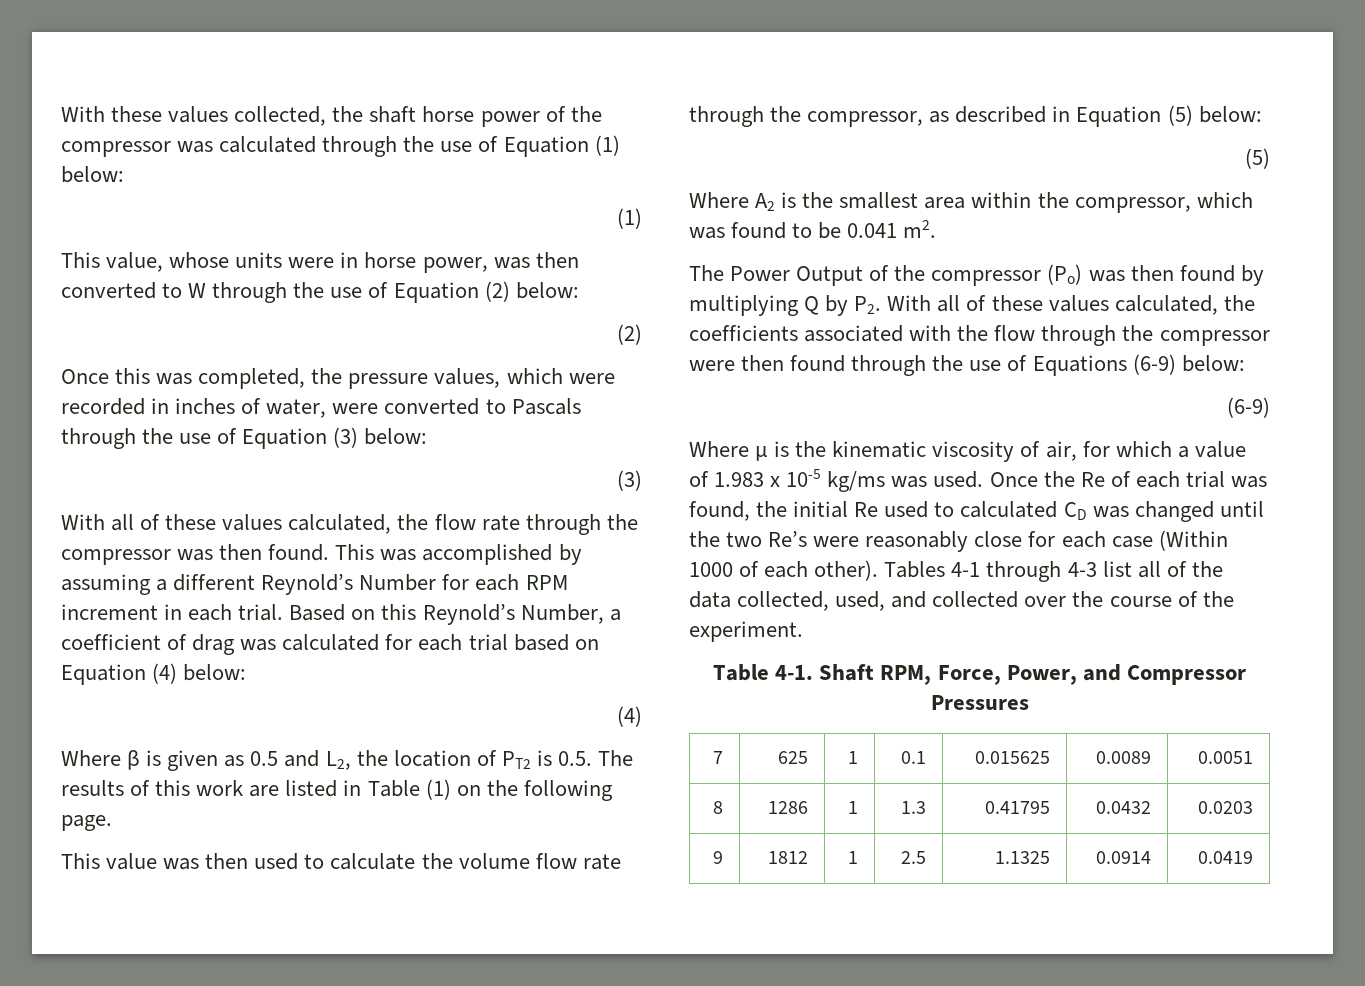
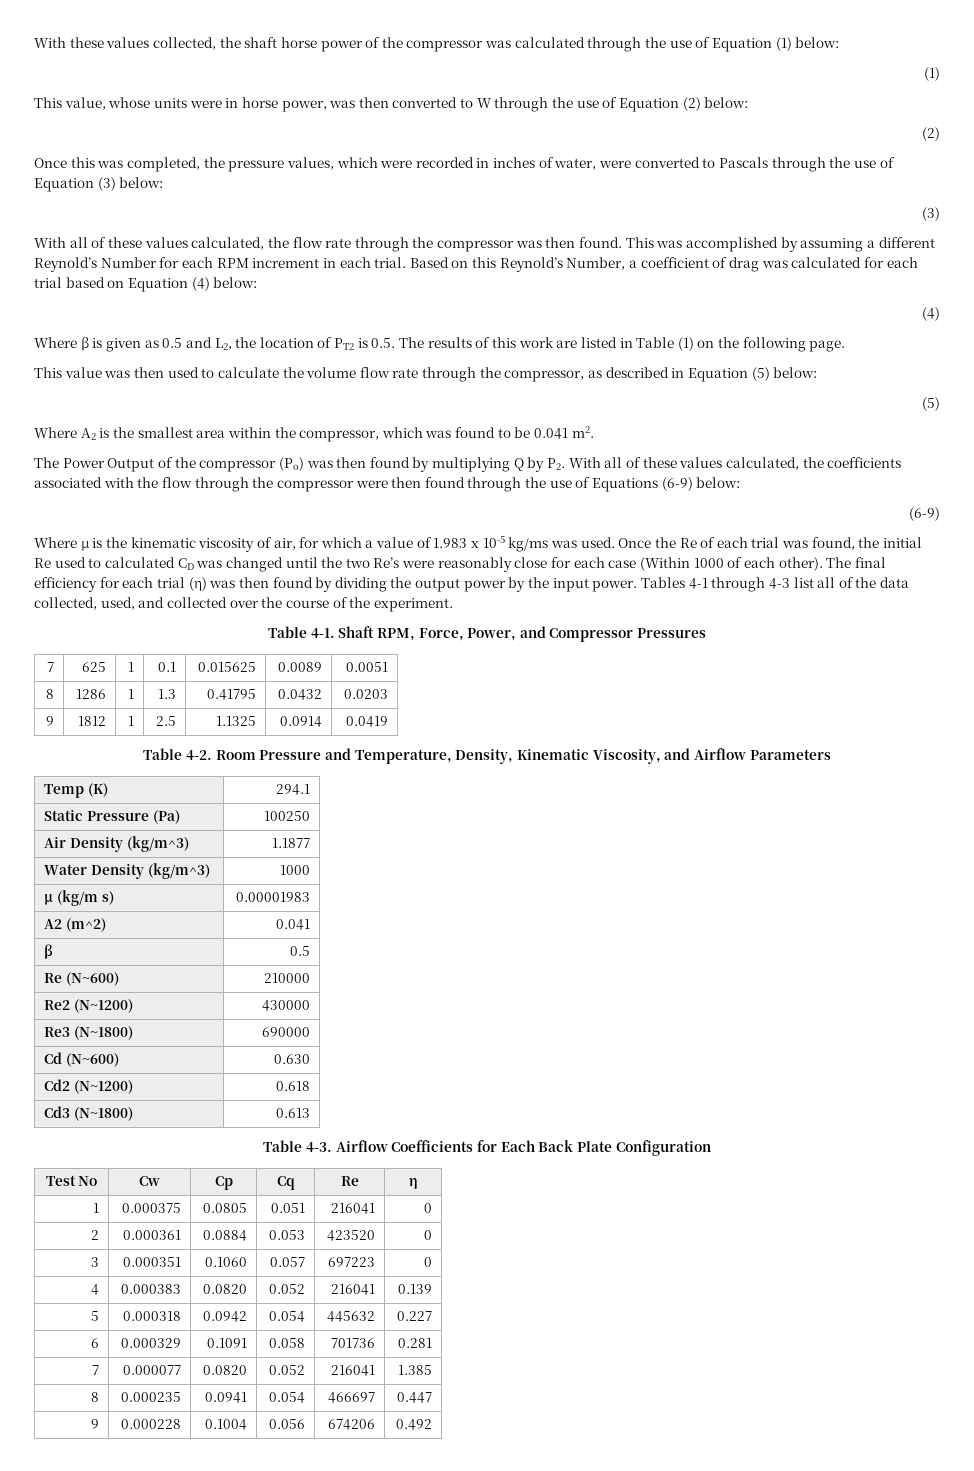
(879, 570) none -> [826,557,886,568] [34,577,638,592] The final efficiency for each trial (η) was then found by dividing the output power by the input power.
(1254, 857) none -> [143,748,831,764] [44,783,109,798] [275,784,310,795] [44,810,180,824] [263,811,310,821] [44,836,189,852] [271,838,310,848] [44,863,210,879] [279,865,310,875] [44,890,114,906] [235,892,310,902] [44,918,107,932] [275,919,310,930] [44,944,54,959] [289,946,310,956] [44,972,120,986] [263,973,310,983] [44,999,134,1013] [261,1000,310,1011] [44,1026,134,1040] [261,1027,310,1037] [44,1052,120,1067] [273,1054,310,1064] [44,1079,134,1094] [275,1081,310,1091] [44,1106,134,1121] [275,1108,310,1118] [263,1140,711,1156] [45,1175,98,1186] [139,1176,160,1186] [214,1176,233,1190] [276,1176,295,1190] [340,1176,359,1186] [408,1178,418,1189] [92,1203,99,1213] [121,1203,181,1213] [202,1203,247,1213] [270,1203,305,1213] [330,1203,375,1214] [423,1203,432,1213] [90,1230,99,1240] [122,1230,181,1240] [202,1230,247,1241] [268,1230,305,1240] [326,1230,375,1241] [423,1230,432,1240] [90,1257,99,1267] [122,1257,181,1267] [204,1257,247,1267] [269,1257,305,1267] [327,1257,375,1267] [423,1257,432,1267] [90,1284,99,1295] [120,1284,181,1294] [202,1284,247,1294] [268,1284,305,1294] [330,1284,375,1295] [397,1284,432,1294] [90,1311,99,1321] [122,1311,181,1321] [202,1311,247,1322] [268,1311,305,1322] [326,1311,375,1322] [396,1311,432,1321] [90,1338,99,1348] [120,1338,181,1348] [206,1338,247,1348] [268,1338,305,1348] [330,1338,375,1348] [397,1338,432,1348] [91,1365,99,1375] [122,1365,181,1375] [202,1365,247,1375] [268,1365,305,1375] [330,1365,375,1376] [397,1365,432,1375] [90,1392,99,1402] [120,1392,181,1402] [204,1392,247,1403] [268,1392,305,1403] [327,1392,375,1403] [396,1392,432,1403] [90,1419,99,1429] [120,1419,181,1429] [204,1419,247,1430] [268,1419,305,1429] [327,1419,375,1430] [395,1419,432,1430] // Table 4-2. Room Pressure and Temperature, Density, Kinematic Viscosity, and Airflow Parameters // Temp (K) | 294.1 // Static Pressure (Pa) | 100250 // Air Density (kg/m^3) | 1.1877 // Water Density (kg/m^3) | 1000 // μ (kg/m s) | 0.00001983 // A2 (m^2) | 0.041 // β | 0.5 // Re (N~600) | 210000 // Re2 (N~1200) | 430000 // Re3 (N~1800) | 690000 // Cd (N~600) | 0.630 // Cd2 (N~1200) | 0.618 // Cd3 (N~1800) | 0.613 // Table 4-3. Airflow Coefficients for Each Back Plate Configuration // Test No | Cw | Cp | Cq | Re | η // 1 | 0.000375 | 0.0805 | 0.051 | 216041 | 0 // 2 | 0.000361 | 0.0884 | 0.053 | 423520 | 0 // 3 | 0.000351 | 0.1060 | 0.057 | 697223 | 0 // 4 | 0.000383 | 0.0820 | 0.052 | 216041 | 0.139 // 5 | 0.000318 | 0.0942 | 0.054 | 445632 | 0.227 // 6 | 0.000329 | 0.1091 | 0.058 | 701736 | 0.281 // 7 | 0.000077 | 0.0820 | 0.052 | 216041 | 1.385 // 8 | 0.000235 | 0.0941 | 0.054 | 466697 | 0.447 // 9 | 0.000228 | 0.1004 | 0.056 | 674206 | 0.492

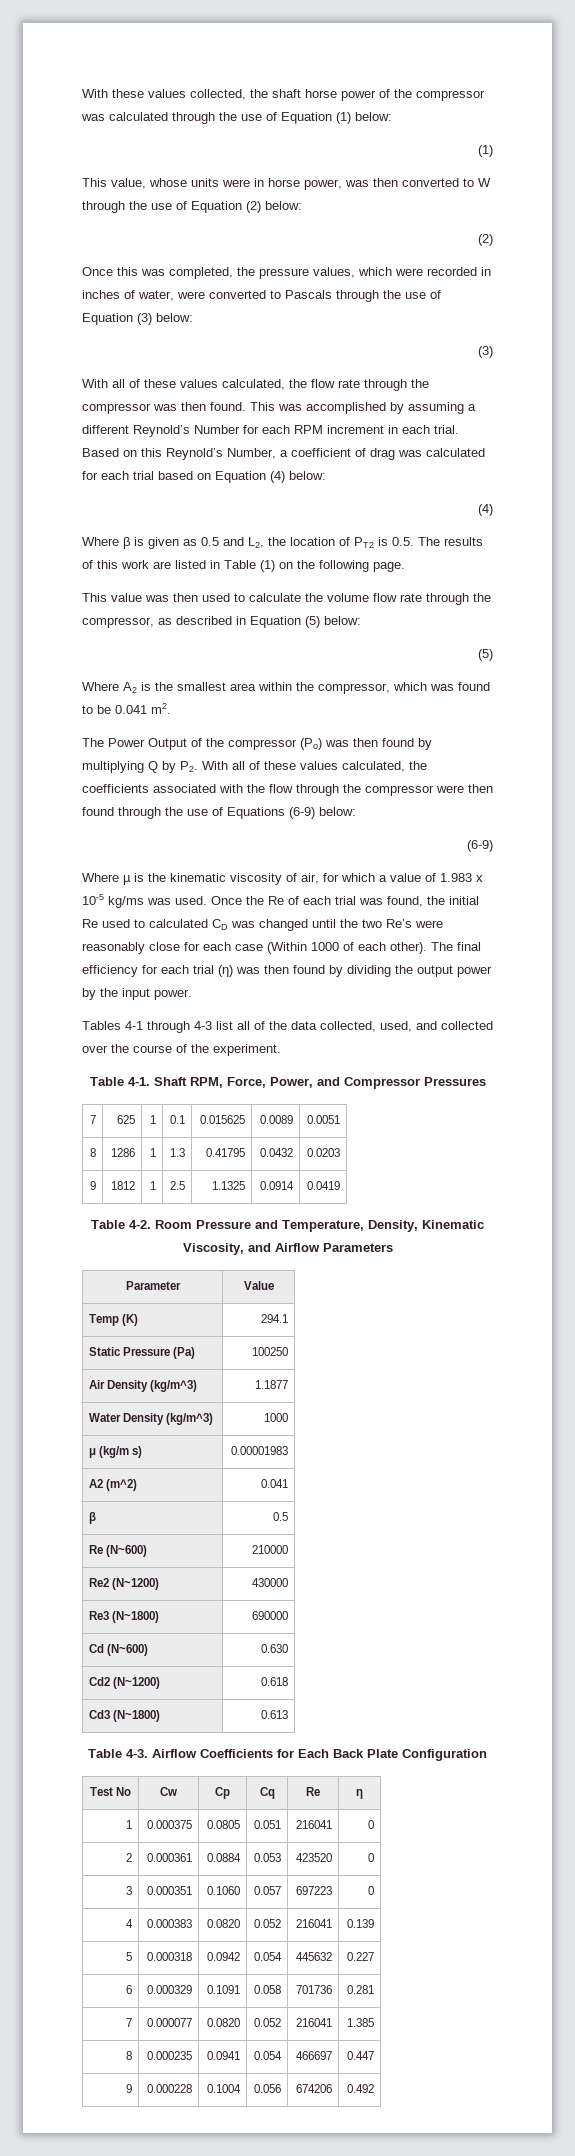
(638, 586) none -> (192, 994) //
(831, 754) none -> [125,1281,181,1290] [243,1281,274,1290] // Parameter | Value

